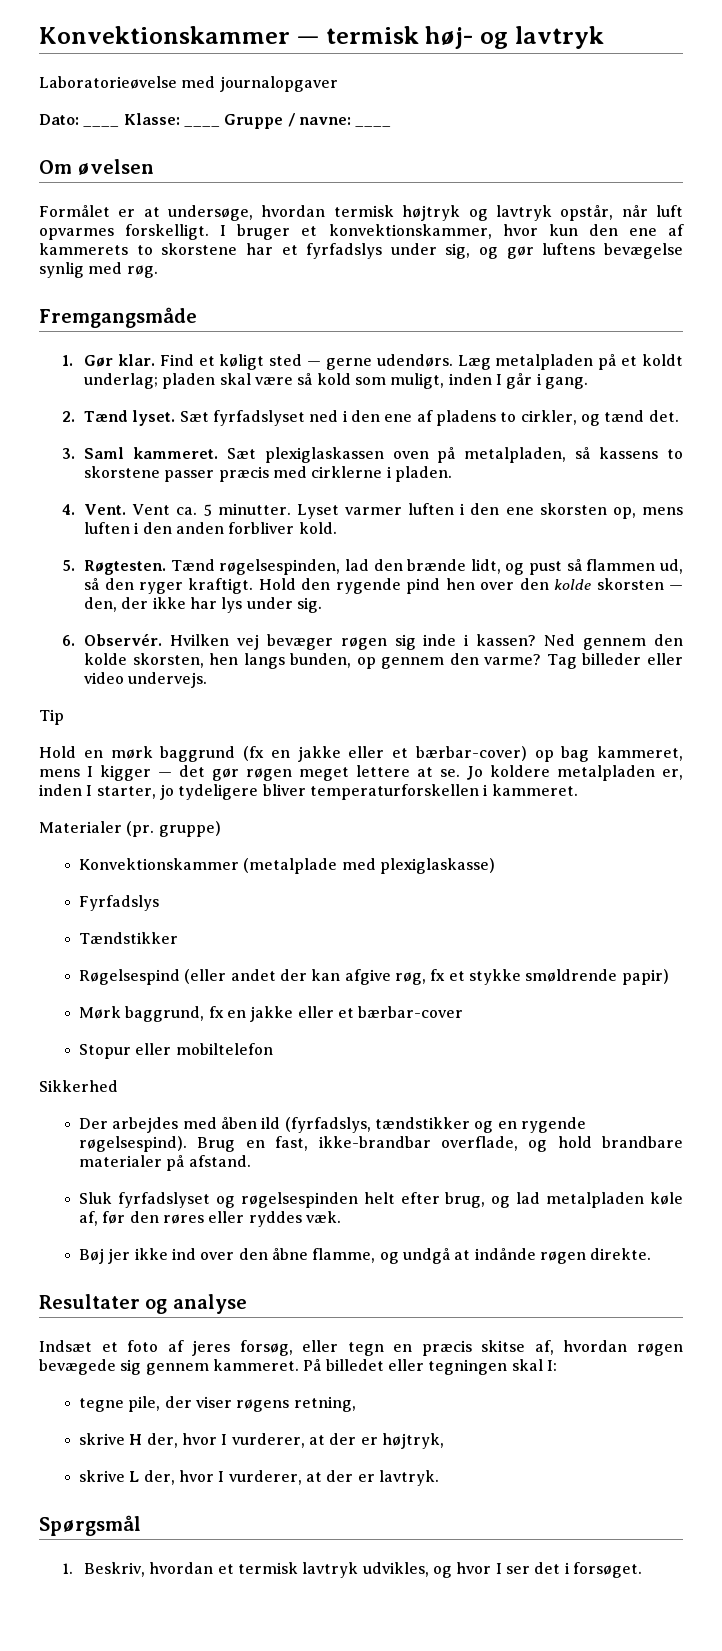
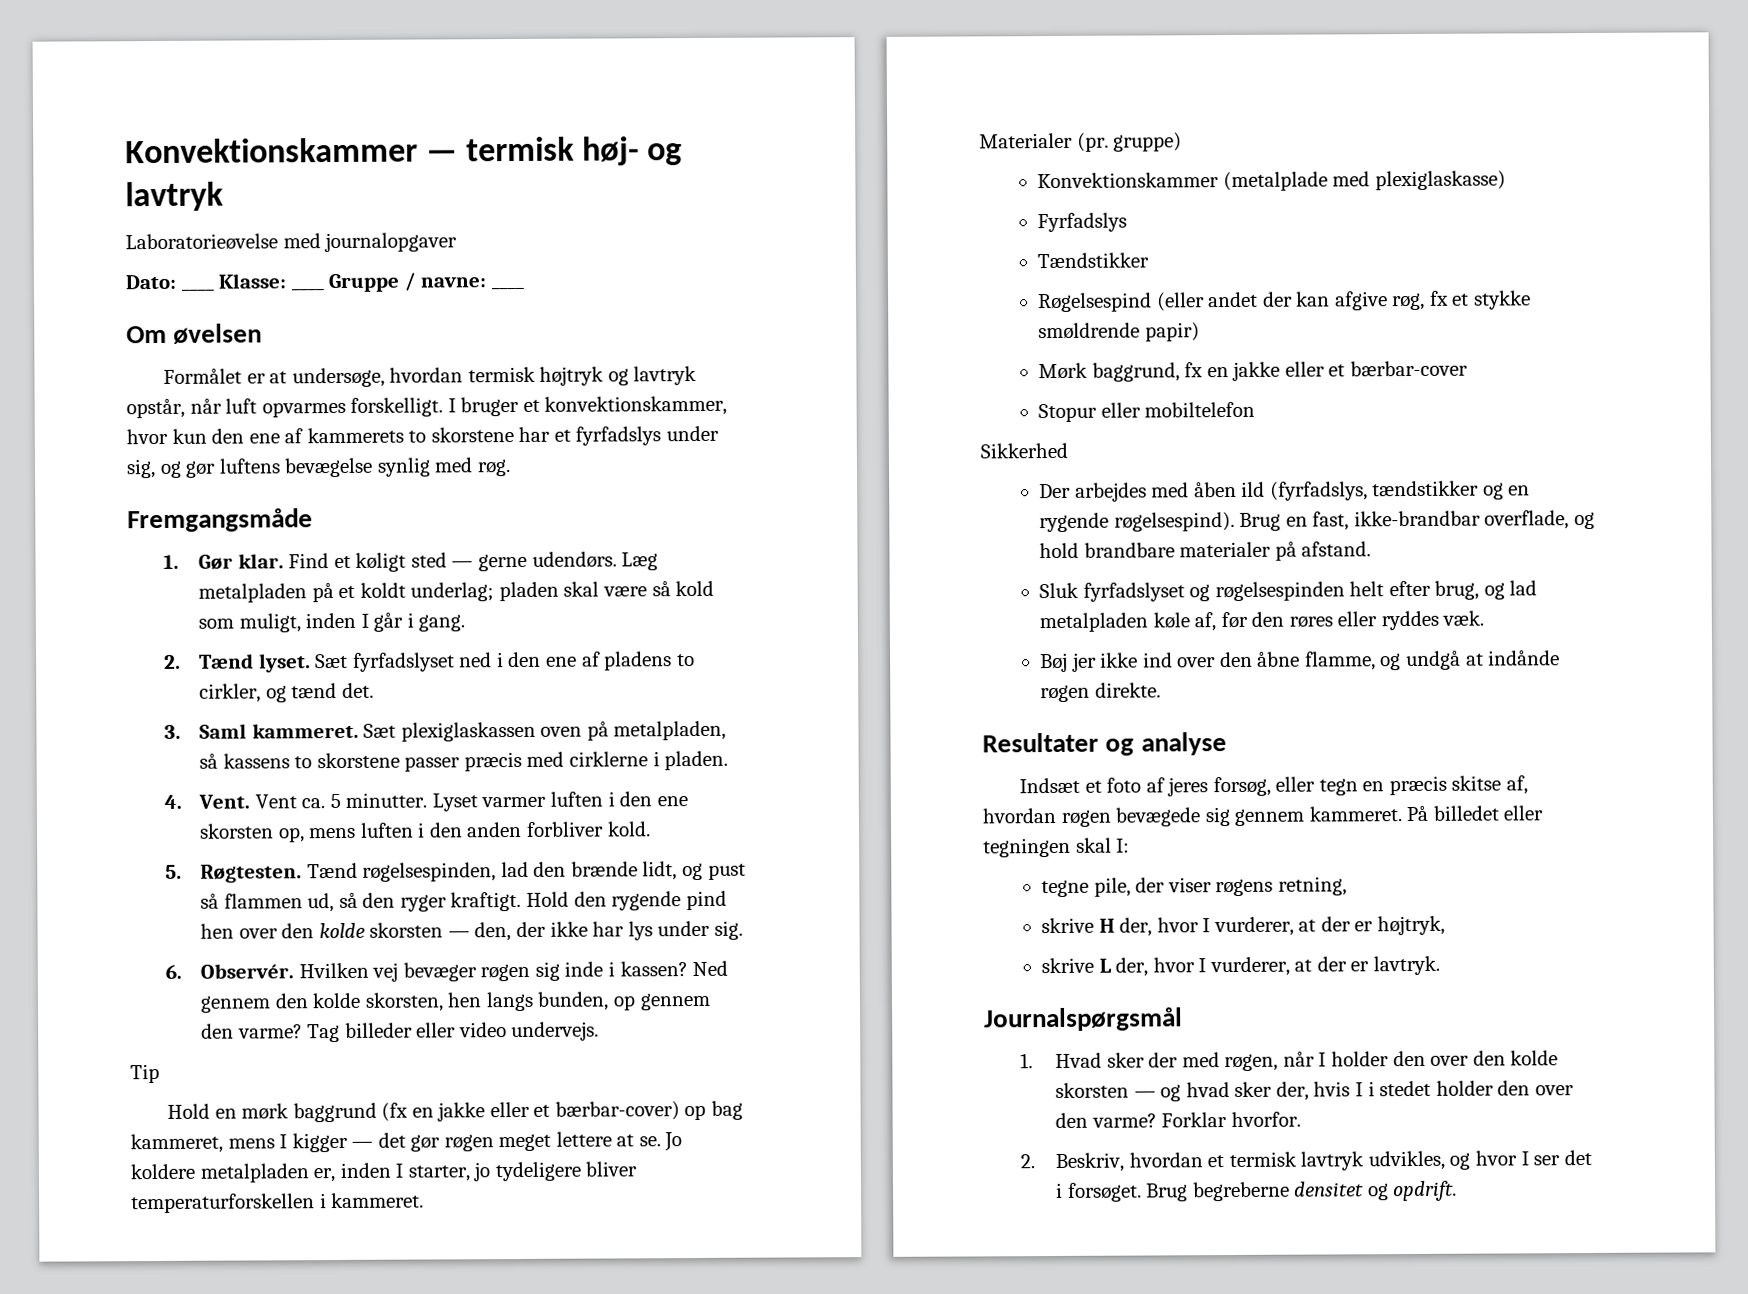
[39,1515,141,1536] [61,1563,73,1574] Spørgsmål // 1. -> [984,1007,1183,1032] [1019,1050,1559,1072] [1055,1080,1574,1102] [1055,1111,1301,1128] [1019,1154,1035,1169] Journalspørgsmål // 1. Hvad sker der med røgen, når I holder den over den kolde skorsten — og hvad sker der, hvis I i stedet holder den over den varme? Forklar hvorfor. // 2.
(642, 1570) none -> [1146,1180,1458,1202] Brug begreberne densitet og opdrift.

